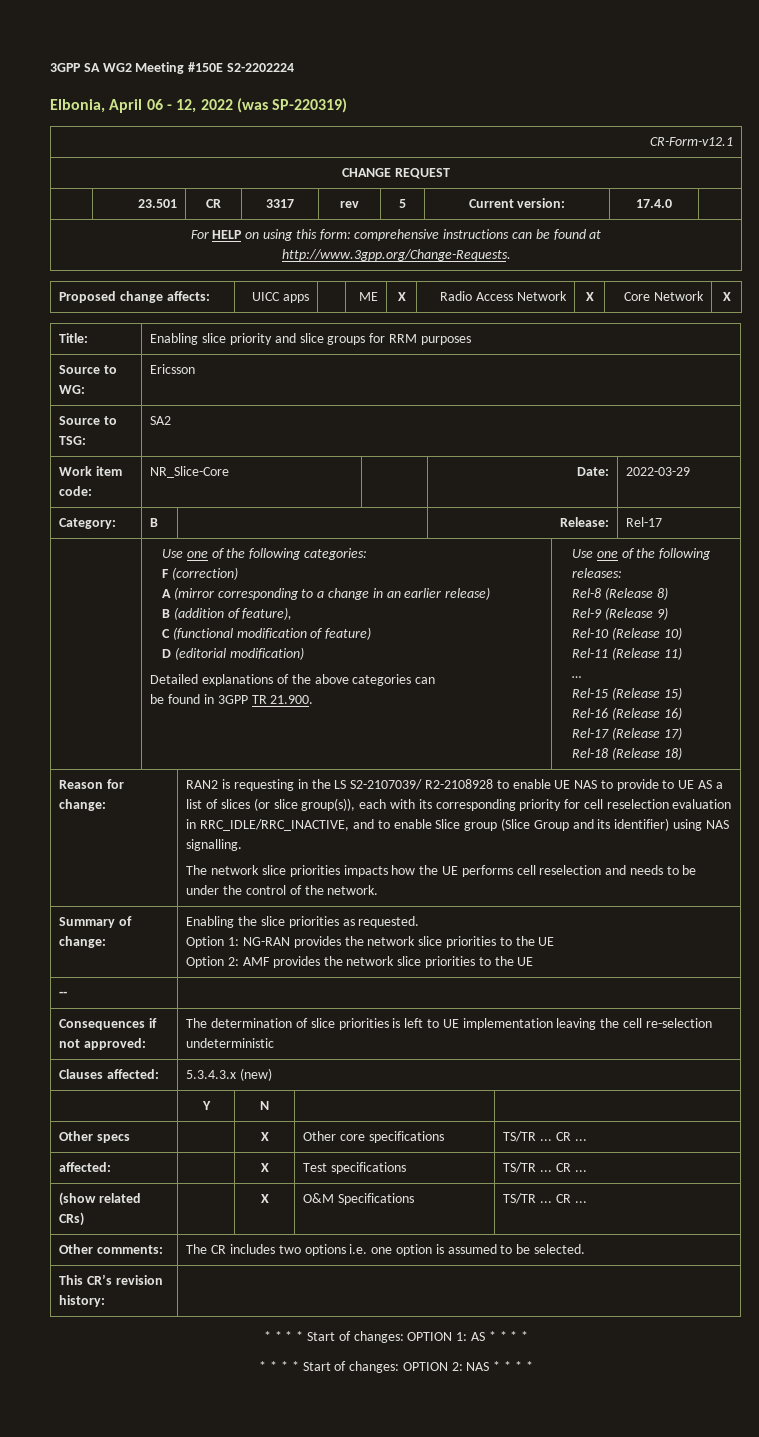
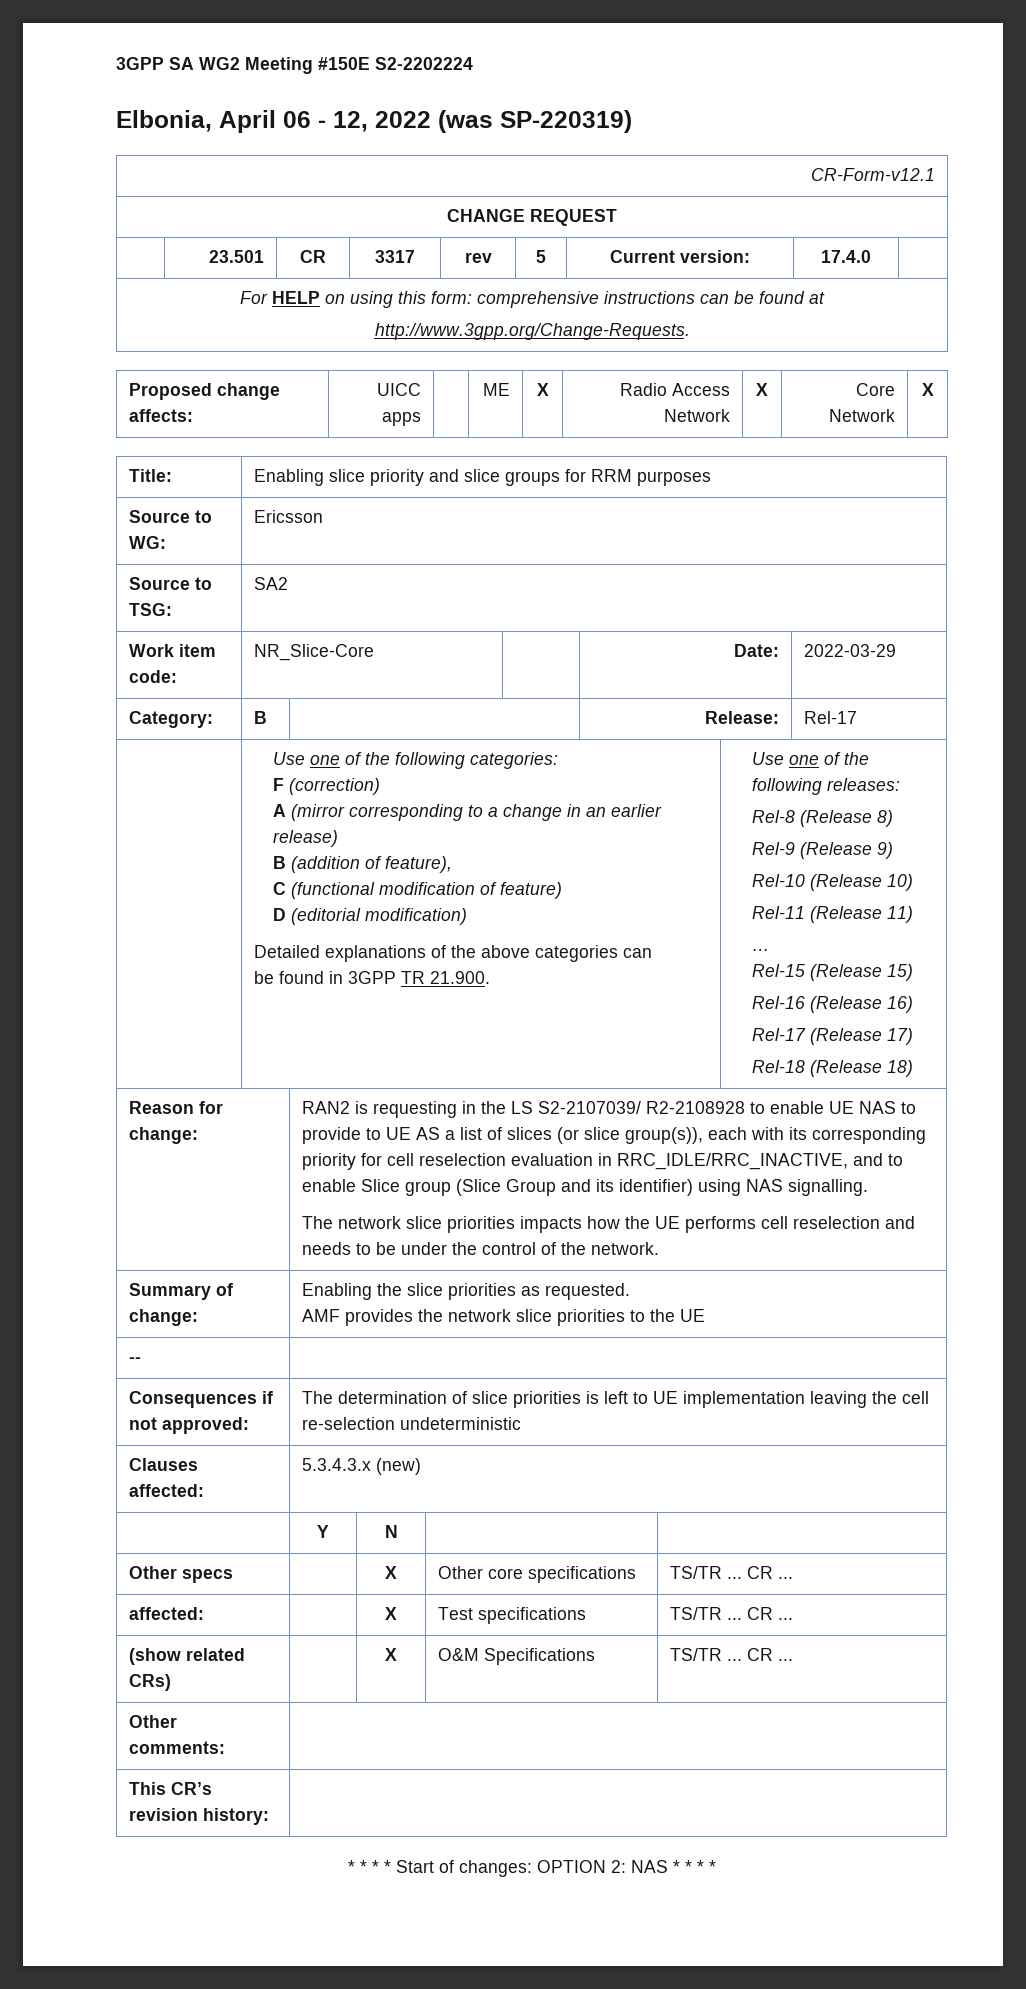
[186,936,555,948] [186,956,240,968] Option 1: NG-RAN provides the network slice priorities to the UE // Option 2: -> (631, 1291) none
[186,1244,585,1256] [59,1274,164,1285] [59,1295,106,1307] [263,1331,529,1343] The CR includes two options i.e. one option is assumed to be selected. // This CR’s revision history: | // * * * * Start of changes: OPTION 1: AS * * * * -> [129,1782,213,1795] [129,1808,270,1825] // This CR’s revision history: |

